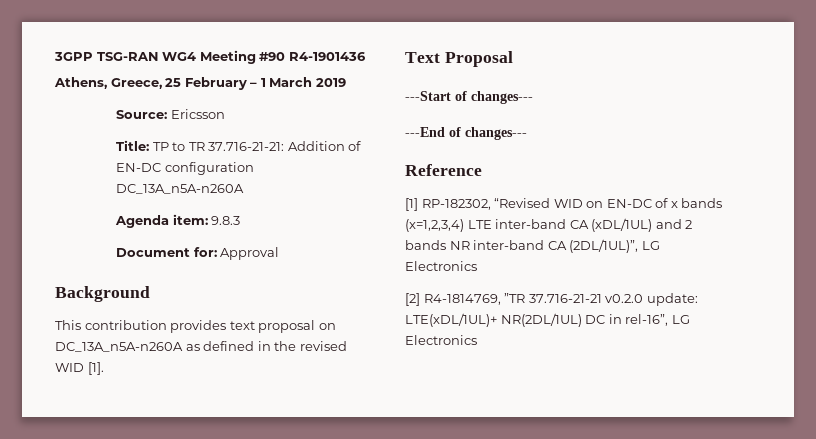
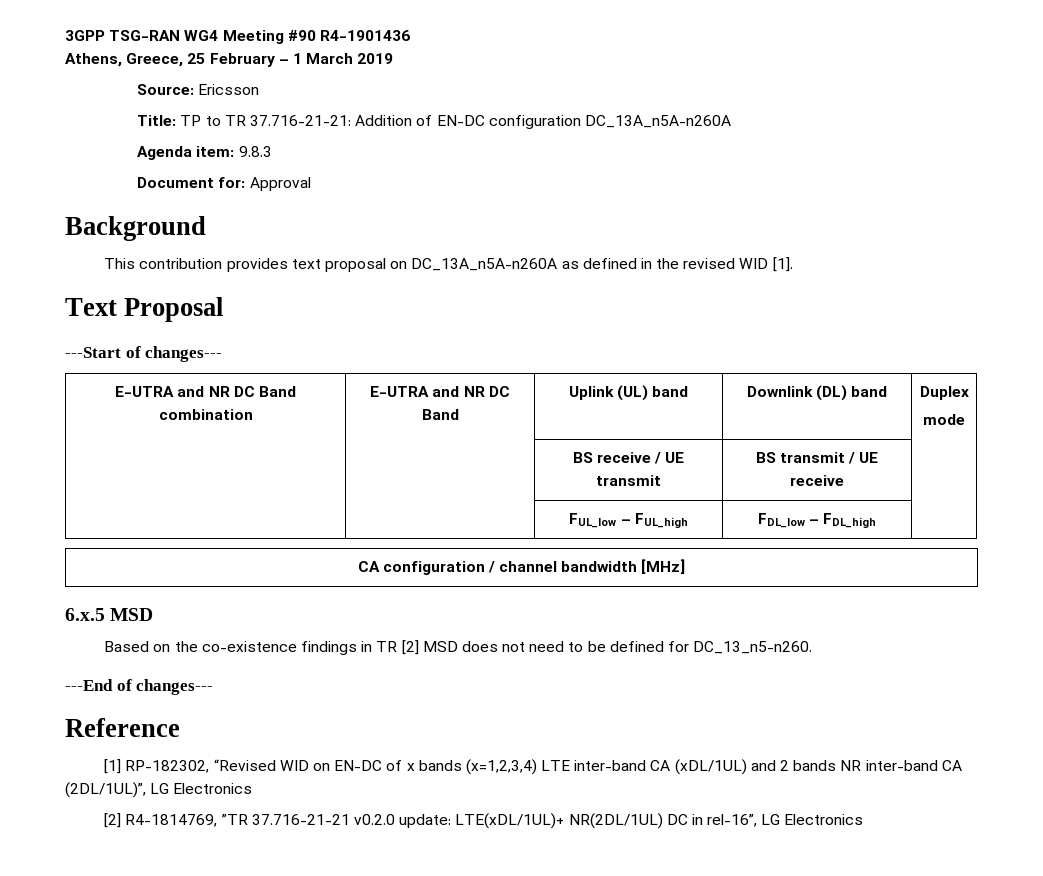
(533, 97) none -> [115,386,296,397] [158,409,253,420] [370,386,510,397] [421,409,459,420] [568,385,689,401] [746,385,888,401] [919,386,969,400] [923,414,965,425] [572,452,685,464] [596,475,661,486] [755,452,879,464] [790,475,844,486] [569,513,688,528] [757,513,877,528] [357,559,686,575] [65,608,154,621] [104,640,813,655] // E-UTRA and NR DC Band combination | E-UTRA and NR DC Band | Uplink (UL) band | Downlink (DL) band | Duplex // mode // | | BS receive / UE transmit | BS transmit / UE receive | // | | FUL_low – FUL_high | FDL_low – FDL_high | // CA configuration / channel bandwidth [MHz] // 6.x.5 MSD // Based on the co-existence findings in TR [2] MSD does not need to be defined for DC_13_n5-n260.

